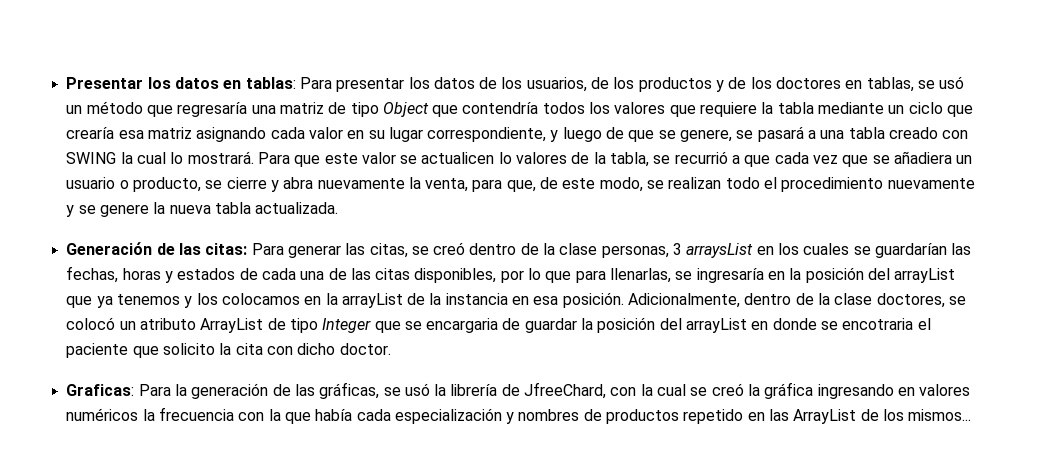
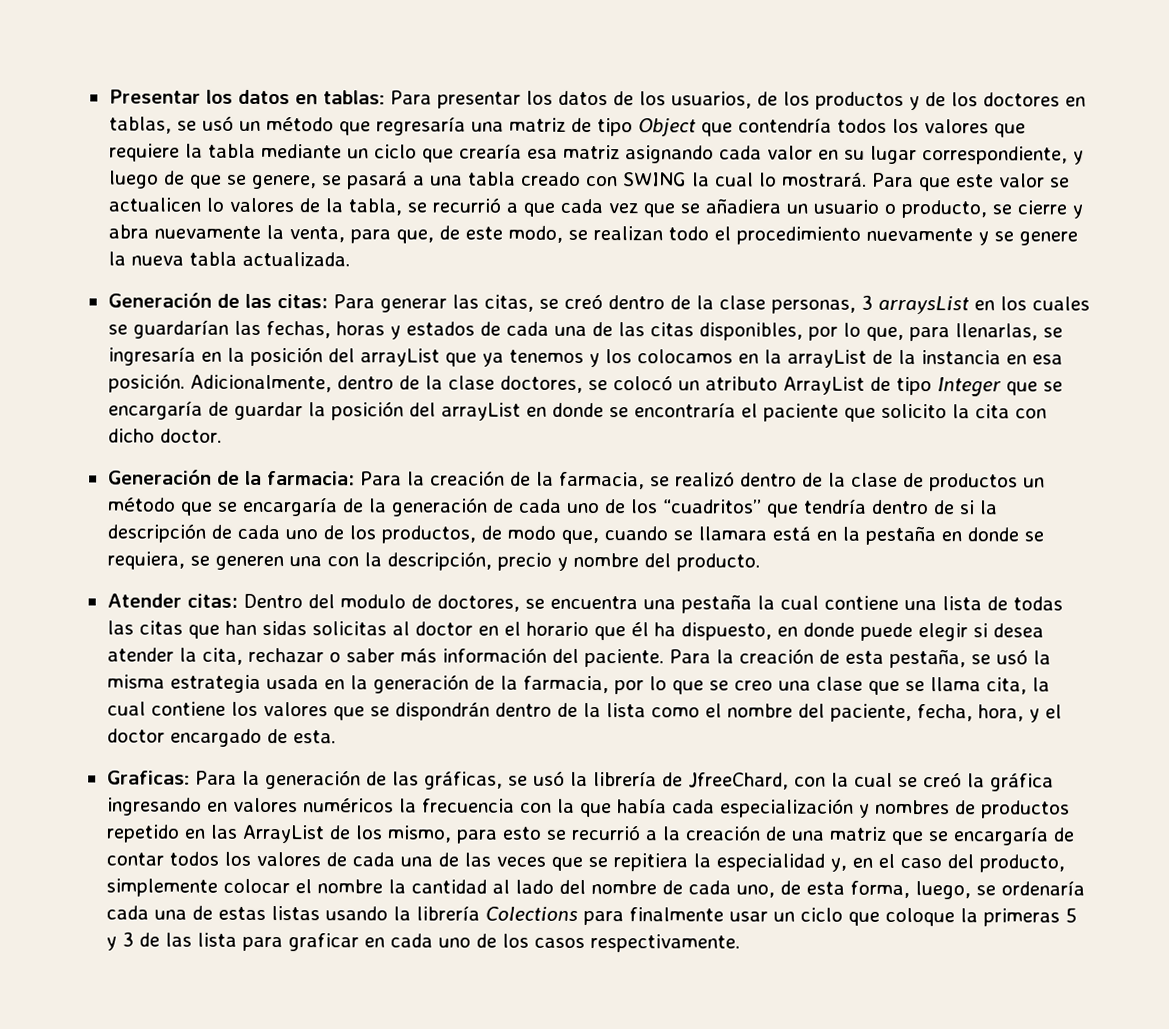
[545,271,572,283] que -> [865,326,904,342] que,
[426,318,499,333] encargaria -> [107,400,203,420] encargaría
[842,318,914,330] encotraria -> [633,402,736,418] encontraría
(391, 349) none -> [107,469,1045,492] [107,496,998,518] [106,523,1044,546] [106,551,760,572] [106,593,1063,614] [106,620,1044,642] [106,647,1051,669] [106,674,1050,695] [106,701,1062,723] [106,728,336,747] // Generación de la farmacia: Para la creación de la farmacia, se realizó dentro de la clase de productos un método que se encargaría de la generación de cada uno de los “cuadritos” que tendría dentro de si la descripción de cada uno de los productos, de modo que, cuando se llamara está en la pestaña en donde se requiera, se generen una con la descripción, precio y nombre del producto. // Atender citas: Dentro del modulo de doctores, se encuentra una pestaña la cual contiene una lista de todas las citas que han sidas solicitas al doctor en el horario que él ha dispuesto, en donde puede elegir si desea atender la cita, rechazar o saber más información del paciente. Para la creación de esta pestaña, se usó la misma estrategia usada en la generación de la farmacia, por lo que se creo una clase que se llama cita, la cual contiene los valores que se dispondrán dentro de la lista como el nombre del paciente, fecha, hora, y el doctor encargado de esta.
[908,409,972,421] mismos... -> [386,824,1075,846] [105,851,1065,873] [105,878,1085,900] [105,905,1077,927] [105,931,740,953] mismo, para esto se recurrió a la creación de una matriz que se encargaría de contar todos los valores de cada una de las veces que se repitiera la especialidad y, en el caso del producto, simplemente colocar el nombre la cantidad al lado del nombre de cada uno, de esta forma, luego, se ordenaría cada una de estas listas usando la librería Colections para finalmente usar un ciclo que coloque la primeras 5 y 3 de las lista para graficar en cada uno de los casos respectivamente.

